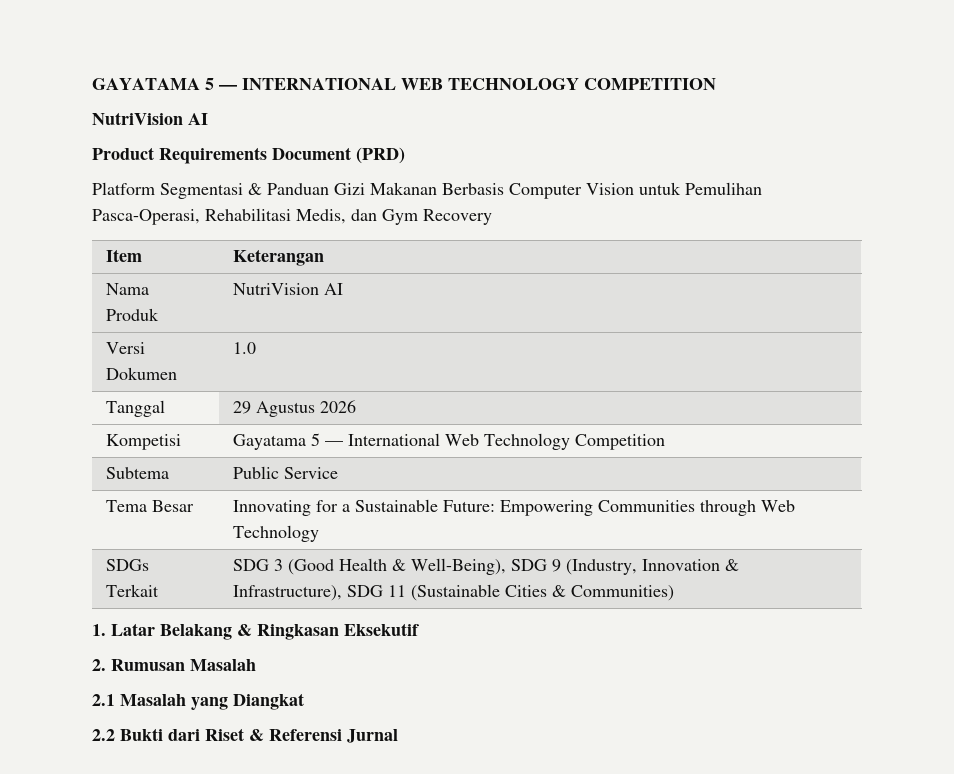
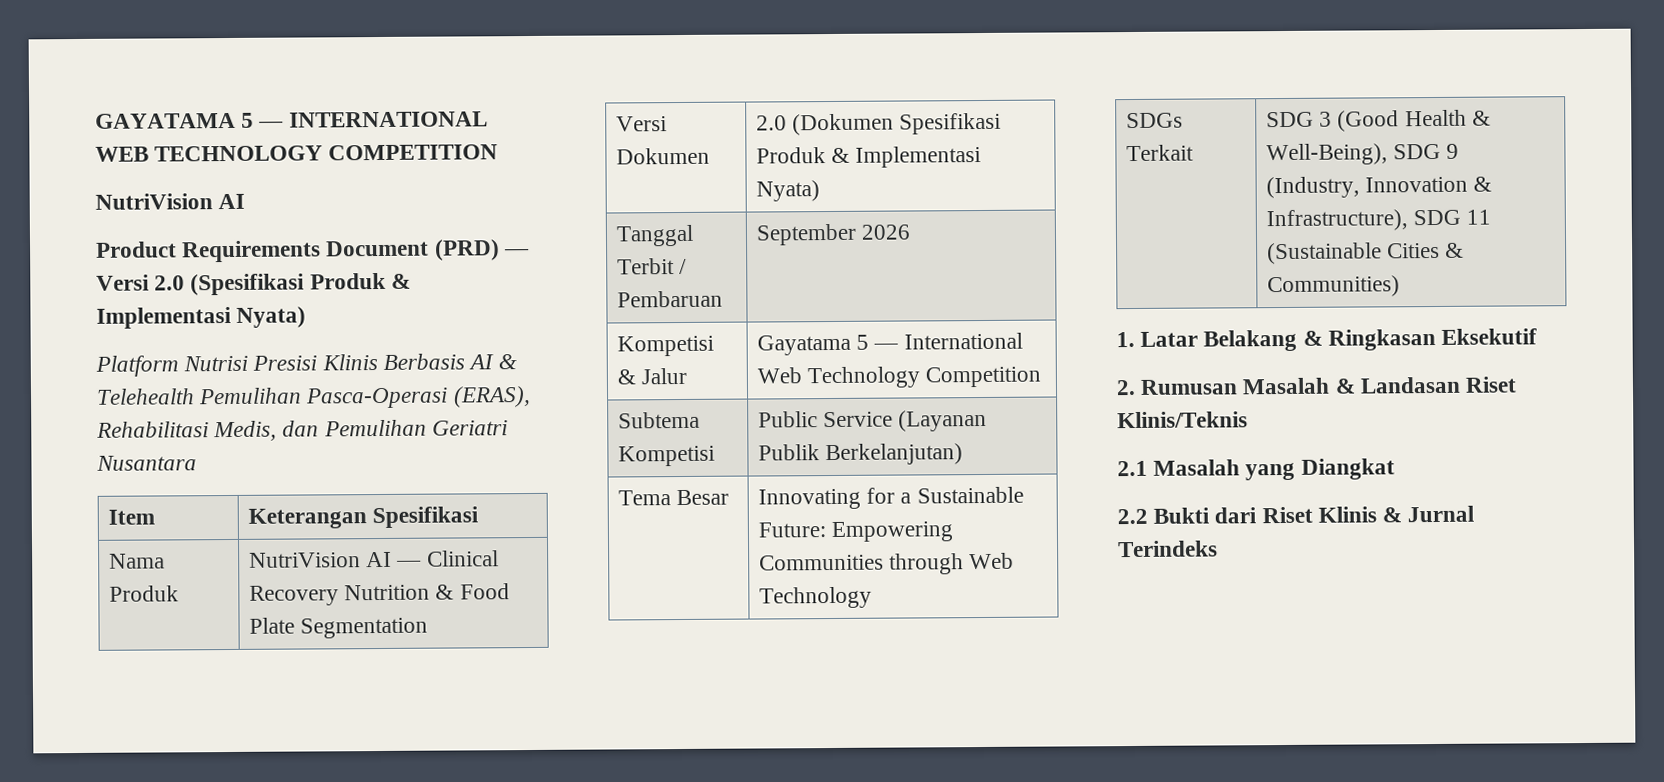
[92,182,762,199] [92,208,492,225] // Platform Segmentasi & Panduan Gizi Makanan Berbasis Computer Vision untuk Pemulihan Pasca-Operasi, Rehabilitasi Medis, dan Gym Recovery -> [503,249,530,256] [96,272,411,296] [96,306,307,329] [95,353,518,377] [96,386,531,409] [96,419,508,442] [96,455,197,471] — Versi 2.0 (Spesifikasi Produk & Implementasi Nyata) // Platform Nutrisi Presisi Klinis Berbasis AI & Telehealth Pemulihan Pasca-Operasi (ERAS), Rehabilitasi Medis, dan Pemulihan Geriatri Nusantara
(325, 257) none -> [372,506,480,529] Spesifikasi
[106,342,146,354] [106,367,178,380] [233,342,257,354] [106,400,166,417] [233,401,316,417] // Versi Dokumen | 1.0 // Tanggal | 29 Agustus -> [396,550,499,567] [249,583,510,606] [249,617,429,639] [616,116,668,132] [616,147,711,165] [756,112,1002,136] [756,146,982,168] [756,180,821,202] [616,224,695,247] [617,258,688,275] [617,290,724,308] [756,223,858,246] — Clinical Recovery Nutrition & Food Plate Segmentation // Versi Dokumen | 2.0 (Dokumen Spesifikasi Produk & Implementasi Nyata) // Tanggal Terbit / Pembaruan | September
(182, 442) none -> [617,367,688,385] & Jalur
(170, 473) none -> [618,445,716,467] Kompetisi
(339, 473) none -> [898,409,988,432] [758,443,964,466] (Layanan Publik Berkelanjutan)
(256, 665) none -> [1334,376,1518,394] [1117,411,1248,429] & Landasan Riset Klinis/Teknis
[249,729,398,743] & Referensi Jurnal -> [1317,505,1475,523] [1118,540,1218,558] Klinis & Jurnal Terindeks

